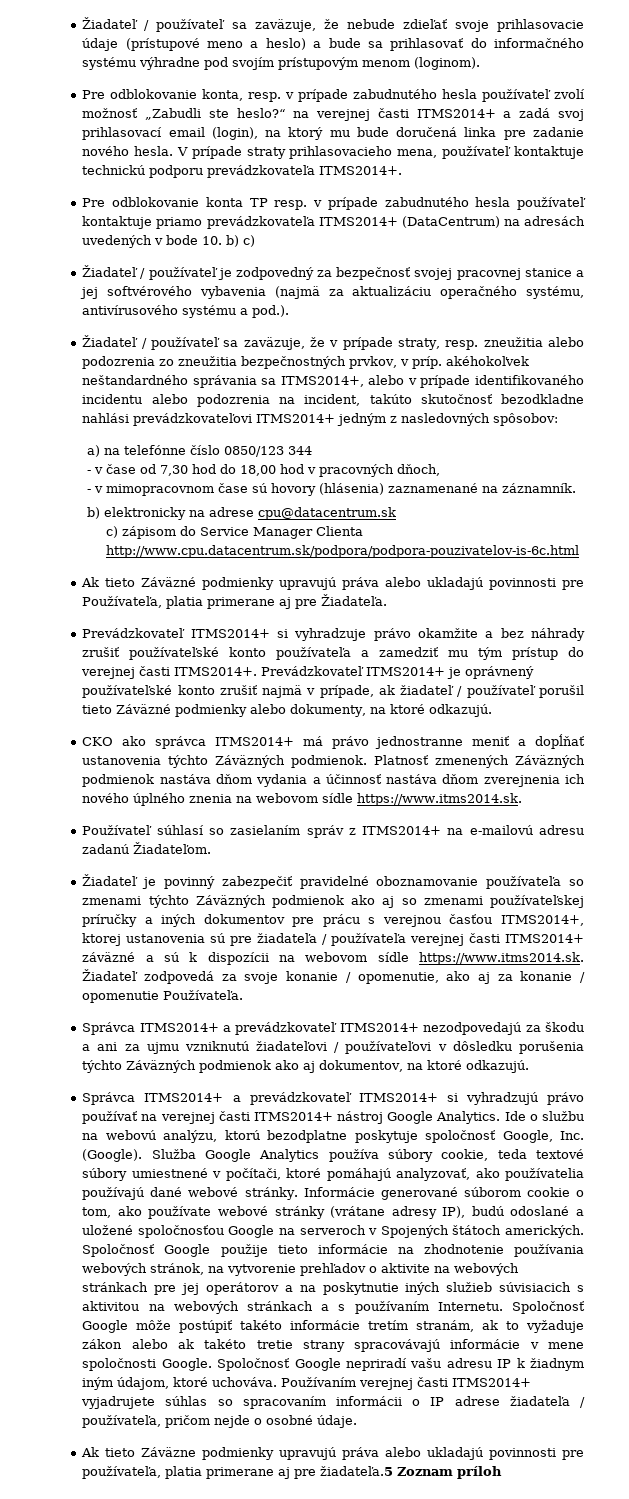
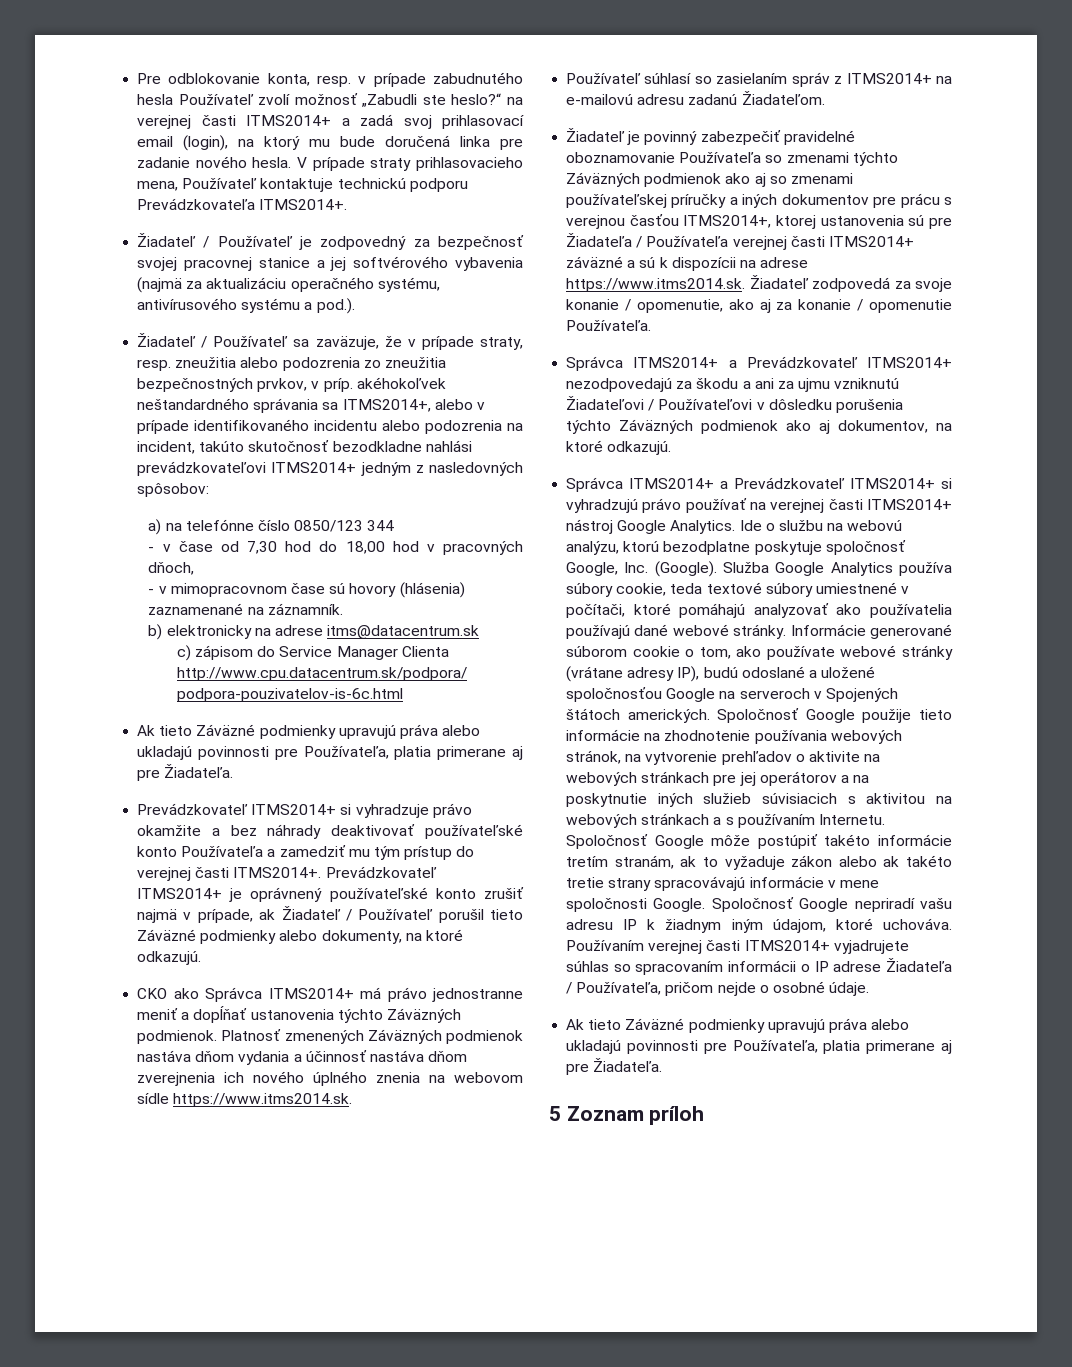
[82,17,584,32] [82,38,584,51] [82,57,481,70] Žiadateľ / používateľ sa zaväzuje, že nebude zdieľať svoje prihlasovacie údaje (prístupové meno a heslo) a bude sa prihlasovať do informačného systému výhradne pod svojím prístupovým menom (loginom). // -> (137, 78) none
[482,89,552,102] používateľ -> [178,94,254,105] Používateľ
[442,146,512,159] používateľ -> [182,178,258,189] Používateľ
[207,165,403,178] [82,197,586,210] [82,216,585,229] [82,235,256,248] [82,265,218,280] prevádzkovateľa ITMS2014+. // Pre odblokovanie konta TP resp. v prípade zabudnutého hesla používateľ kontaktuje priamo prevádzkovateľa ITMS2014+ (DataCentrum) na adresách uvedených v bode 10. b) c) // Žiadateľ / používateľ -> [137,198,348,210] [137,233,293,248] Prevádzkovateľa ITMS2014+. // Žiadateľ / Používateľ
[150,337,220,350] používateľ -> [213,336,289,347] Používateľ
[257,507,396,520] cpu@datacentrum.sk -> [327,625,480,639] itms@datacentrum.sk
[82,647,352,660] zrušiť používateľské konto používateľa -> [331,824,523,839] [137,846,264,857] deaktivovať používateľské konto Používateľa
[400,685,536,698] žiadateľ / používateľ -> [281,906,434,921] Žiadateľ / Používateľ
[155,736,207,749] správca -> [205,987,263,1002] Správca
[486,876,562,889] používateľa -> [679,152,762,163] Používateľa
[257,933,407,946] žiadateľa / používateľa -> [566,233,729,248] Žiadateľa / Používateľa
[305,952,409,962] webovom sídle -> [760,257,809,268] adrese
[235,1022,338,1035] prevádzkovateľ -> [746,356,858,368] Prevádzkovateľ
[256,1041,432,1054] žiadateľovi / používateľovi -> [566,396,753,411] Žiadateľovi / Používateľovi
[249,1092,352,1105] prevádzkovateľ -> [734,477,846,489] Prevádzkovateľ
[396,1168,471,1181] analyzovať, -> [753,603,829,618] analyzovať
[509,1396,585,1408] [82,1415,162,1428] žiadateľa / používateľa, -> [886,958,952,972] [566,982,662,995] Žiadateľa / Používateľa,
[141,1447,584,1460] [82,1466,394,1479] Záväzne podmienky upravujú práva alebo ukladajú povinnosti pre používateľa, platia primerane aj pre žiadateľa.5 -> [625,1018,910,1033] [566,1040,952,1054] [566,1058,663,1075] [549,1106,561,1121] Záväzné podmienky upravujú práva alebo ukladajú povinnosti pre Používateľa, platia primerane aj pre Žiadateľa. // 5

